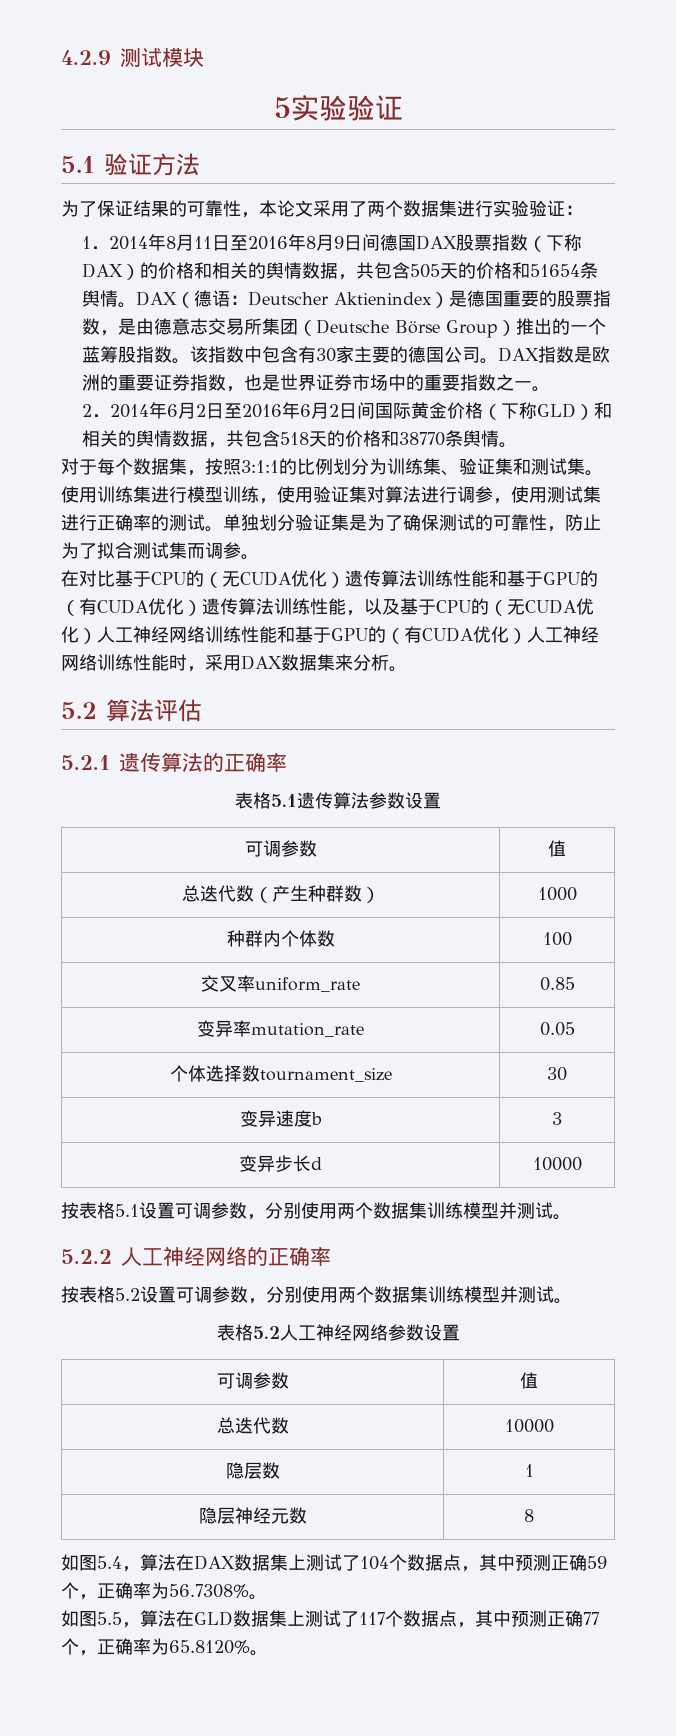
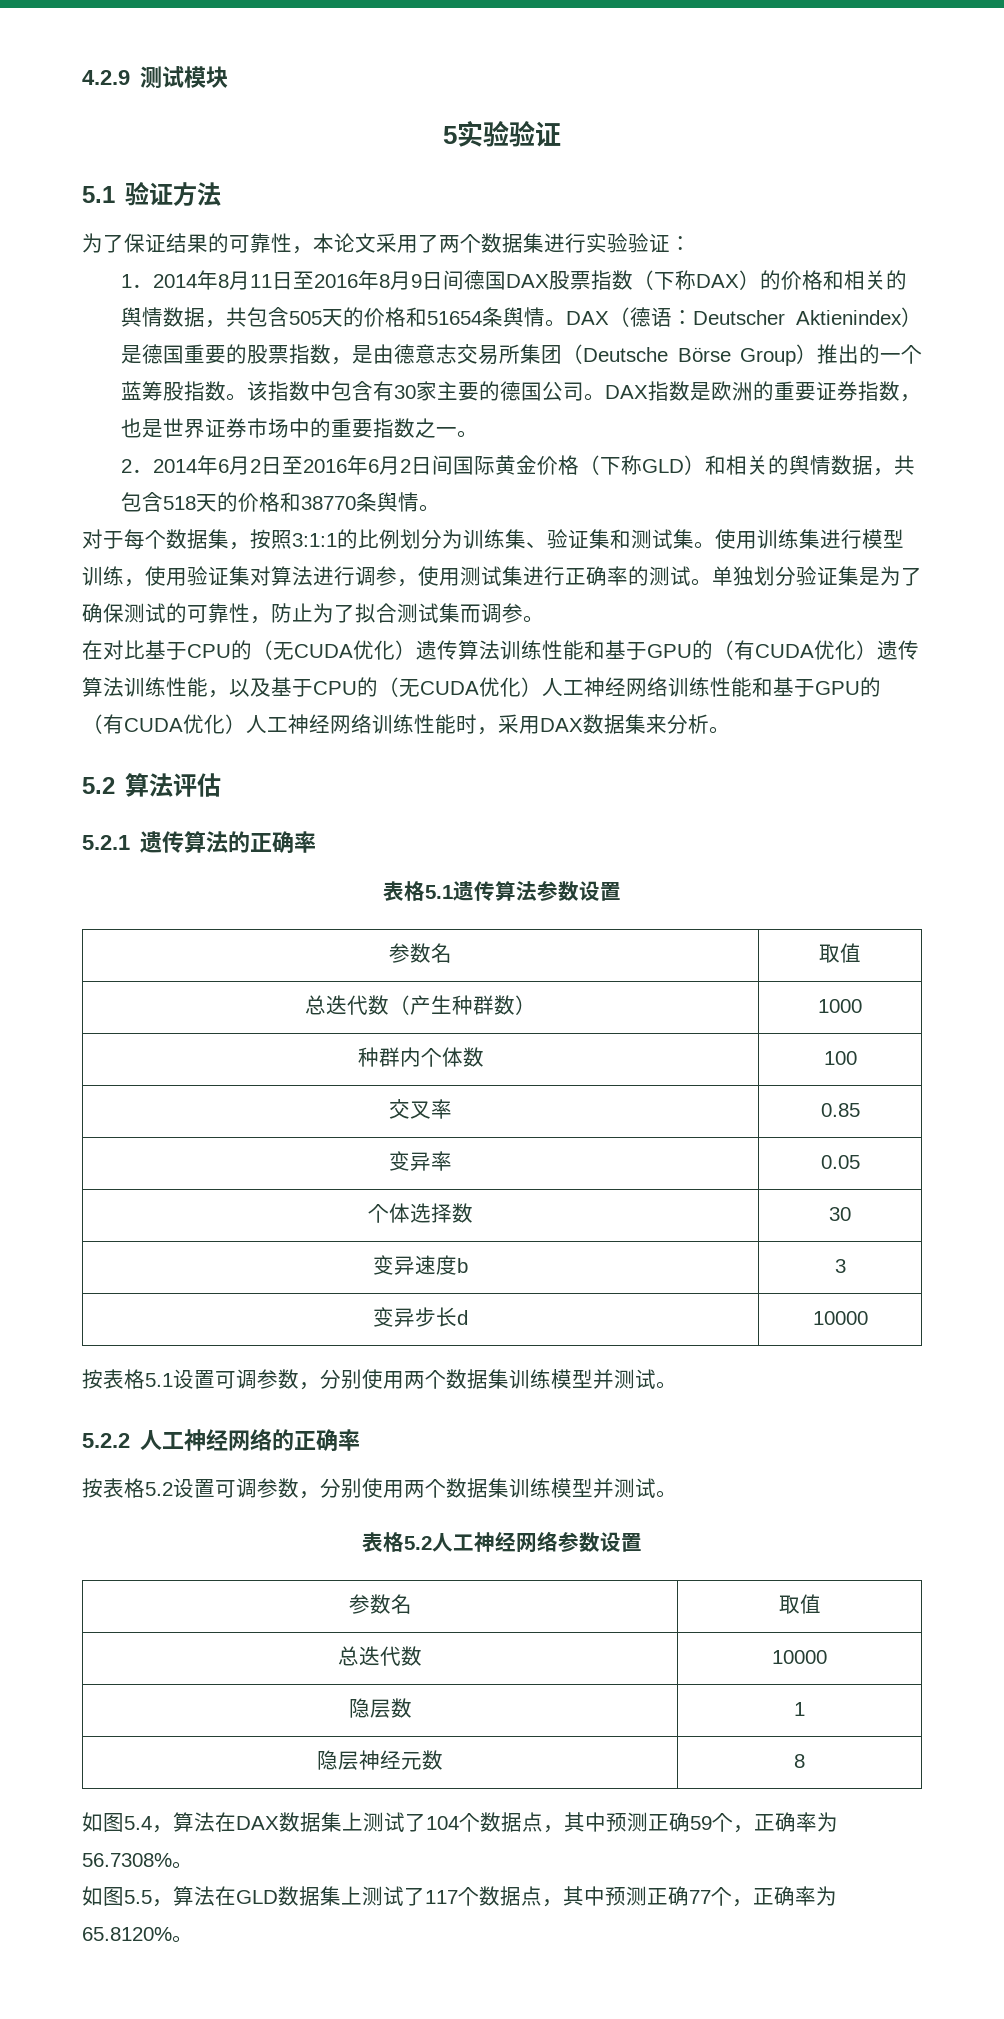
[244,840,317,857] 可调参数 | -> [389,943,452,963] [819,944,840,963] 参数名 | 取
[255,977,360,992] uniform_rate -> (452, 1109) none
[251,1023,364,1037] mutation_rate -> (452, 1161) none
[259,1068,392,1082] tournament_size -> (473, 1213) none
[216,1372,289,1389] 可调参数 | -> [348,1594,412,1614] [778,1595,800,1614] 参数名 | 取

